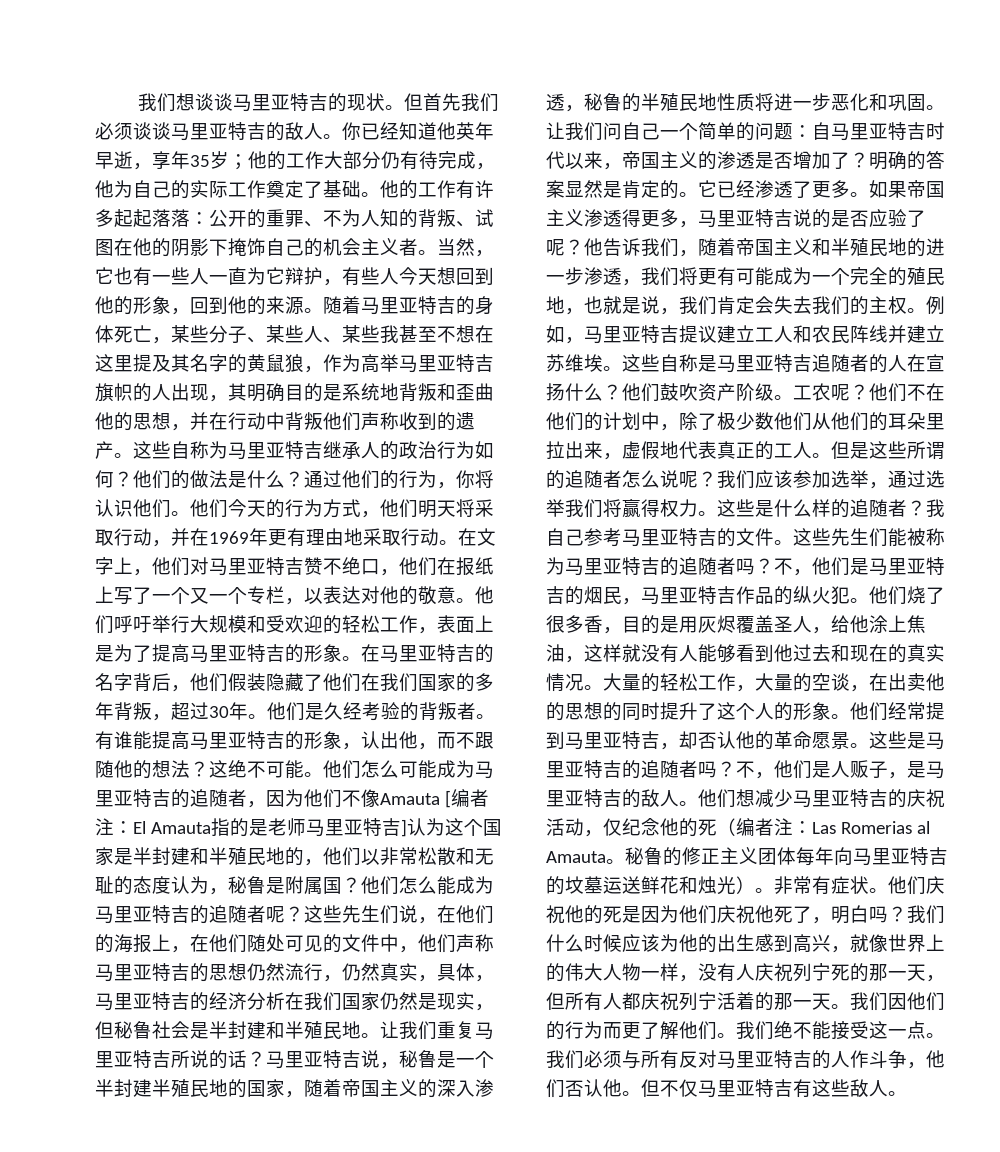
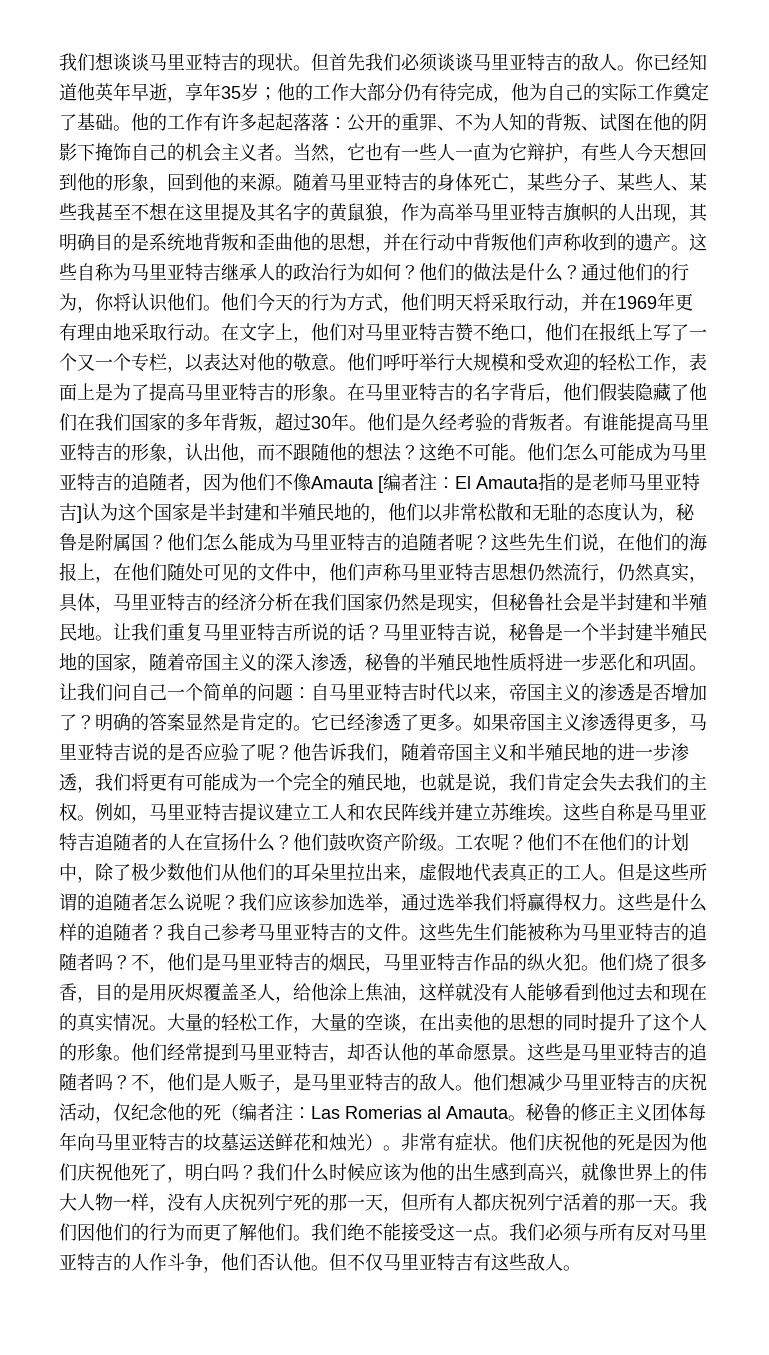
[190,963,209,982] 的 -> (491, 572) none

